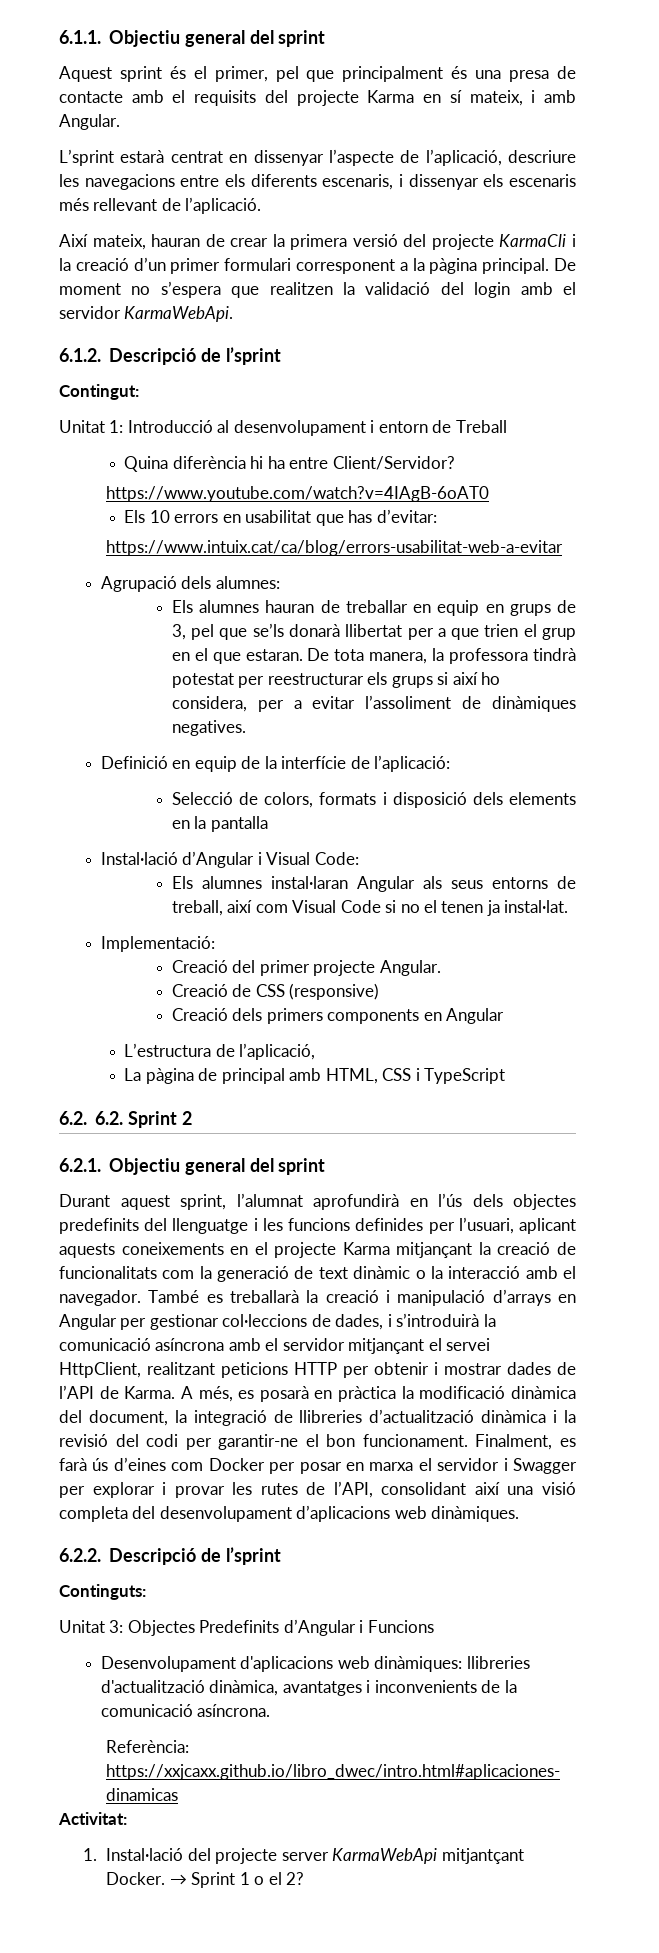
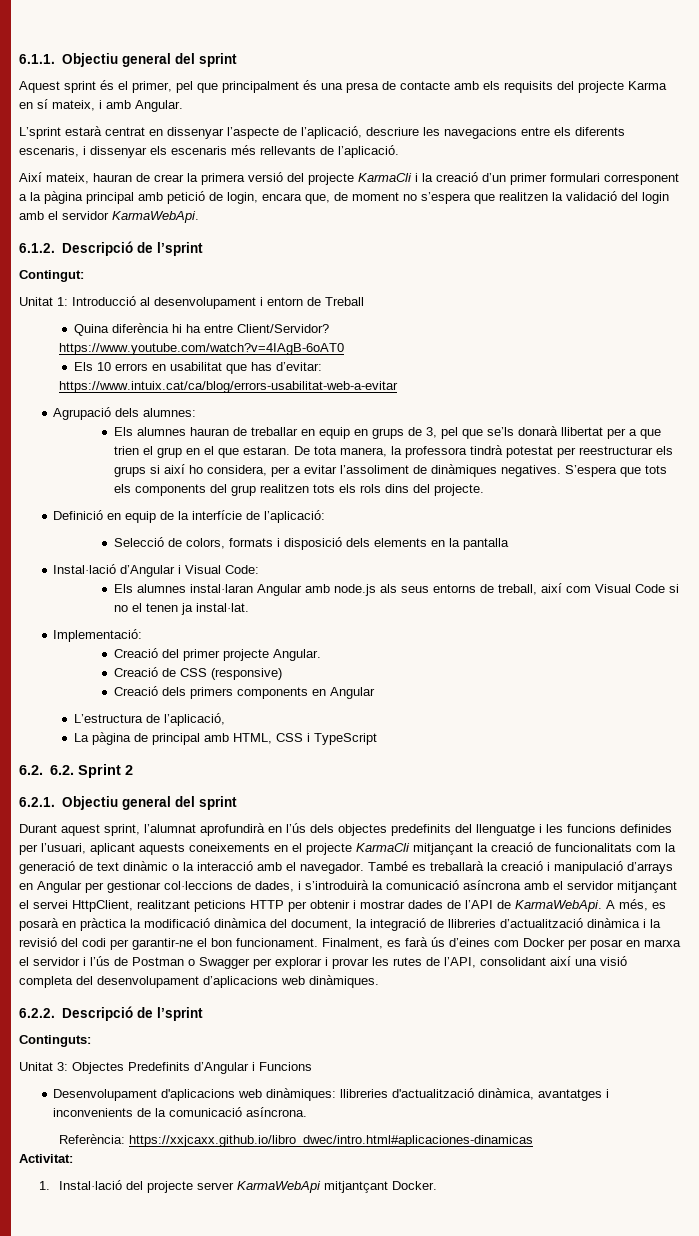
[172,90,186,103] el -> [483,81,500,90] els
[93,198,158,211] rellevant -> [260,146,316,155] rellevants
[482,258,577,274] principal. De -> [86,191,348,204] principal amb petició de login, encara que, de
(246, 728) none -> [565,465,668,477] [114,484,485,496] S’espera que tots els components del grup realitzen tots els rols dins del projecte.
(415, 884) none -> [305,584,377,596] amb node.js
[342,1242,390,1255] Karma -> [356,843,410,852] KarmaCli
[124,1386,176,1399] Karma. -> [515,900,602,912] KarmaWebApi.
(508, 1464) none -> [90,956,195,966] l’ús de Postman o
[169,1872,305,1888] → Sprint 1 o el 2? -> (438, 1185) none

